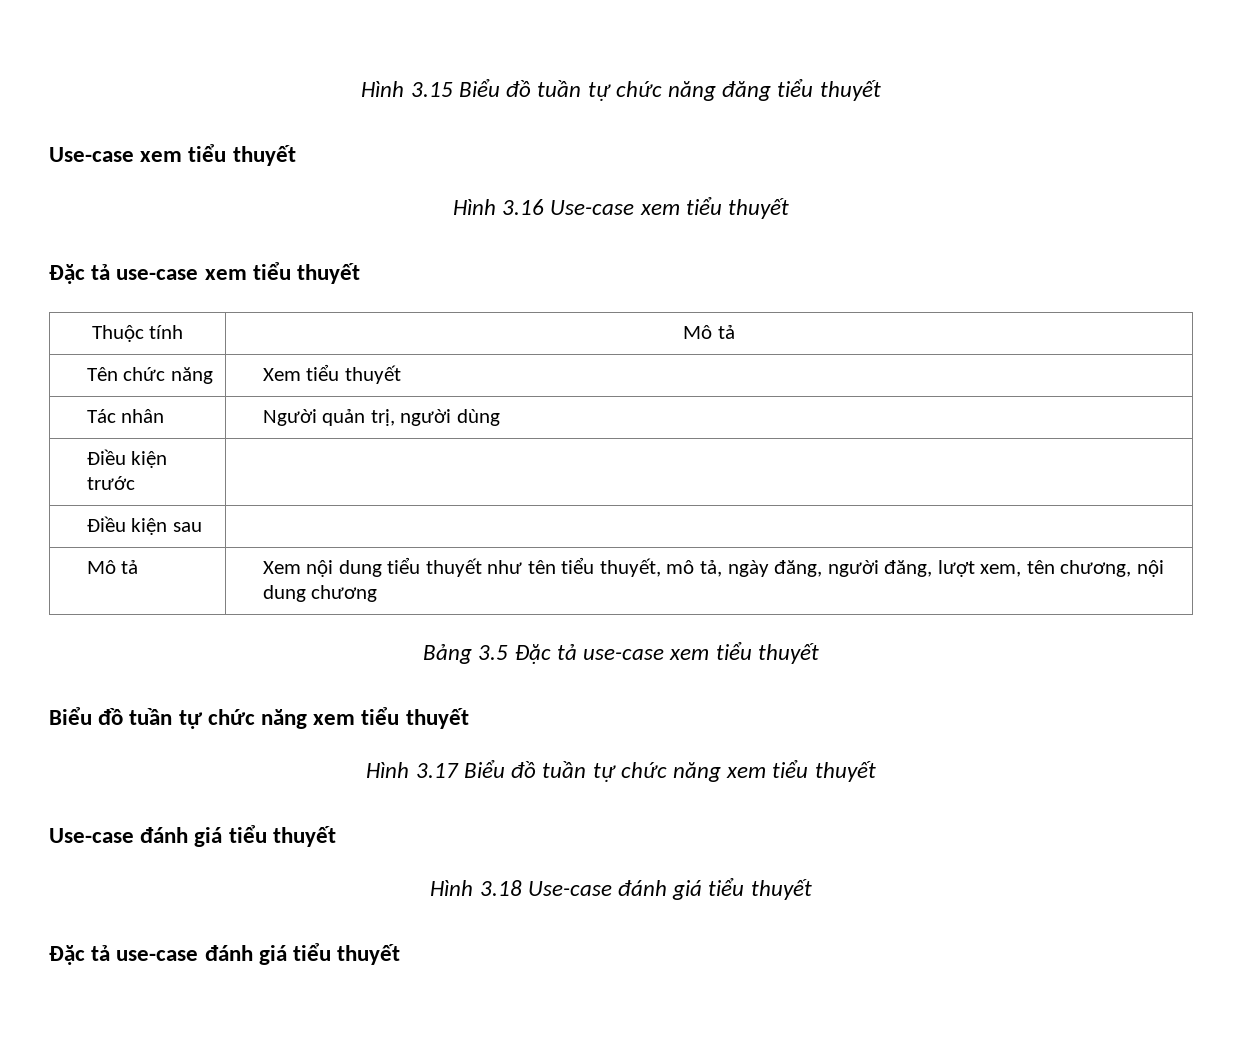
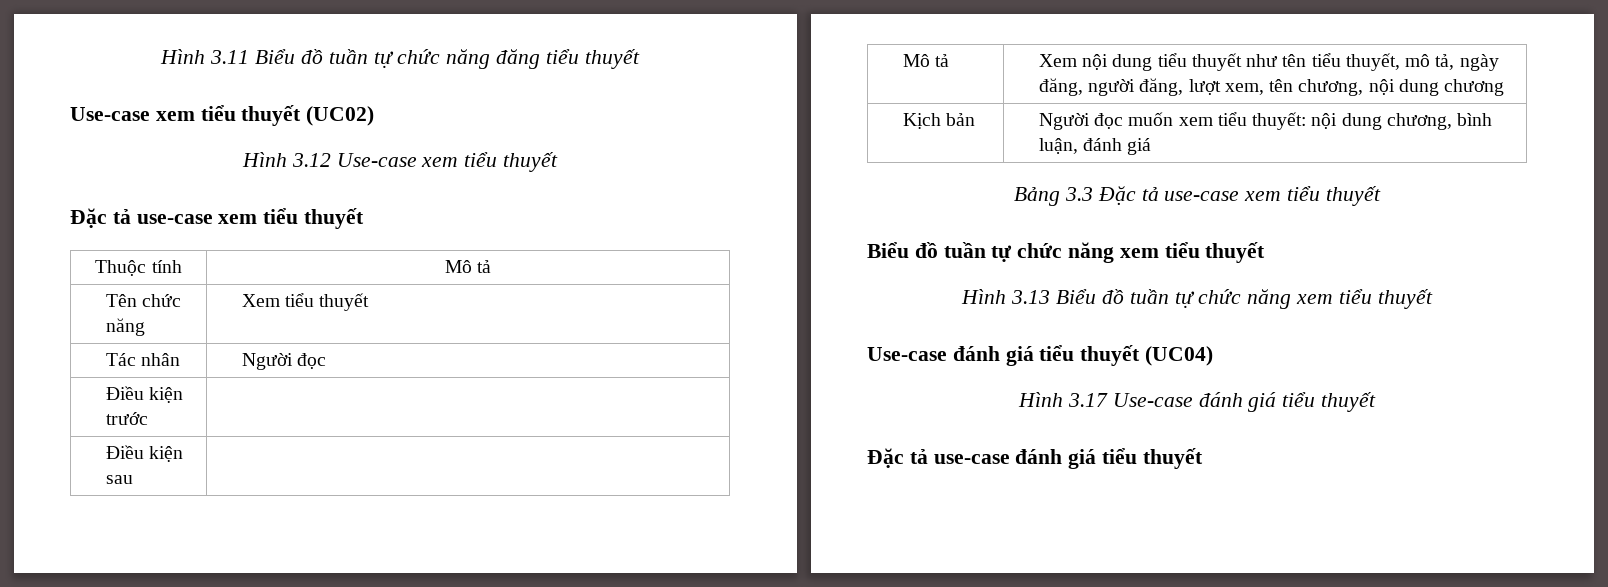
[361,81,453,97] Hình 3.15 -> [160,49,250,64] Hình 3.11
[452,199,545,215] // Hình 3.16 -> [306,106,375,126] [241,152,331,167] (UC02) // Hình 3.12
[322,409,500,426] quản trị, người dùng -> [297,353,327,369] đọc
(378, 593) none -> [902,113,976,129] [1038,112,1493,130] [1038,138,1152,155] // Kịch bản | Người đọc muốn xem tiểu thuyết: nội dung chương, bình luận, đánh giá
[478,645,509,660] 3.5 -> [1064,187,1093,201] 3.3
[415,763,459,778] 3.17 -> [1011,290,1051,304] 3.13
[430,880,522,896] // Hình 3.18 -> [1145,346,1214,366] [1018,392,1108,407] (UC04) // Hình 3.17

